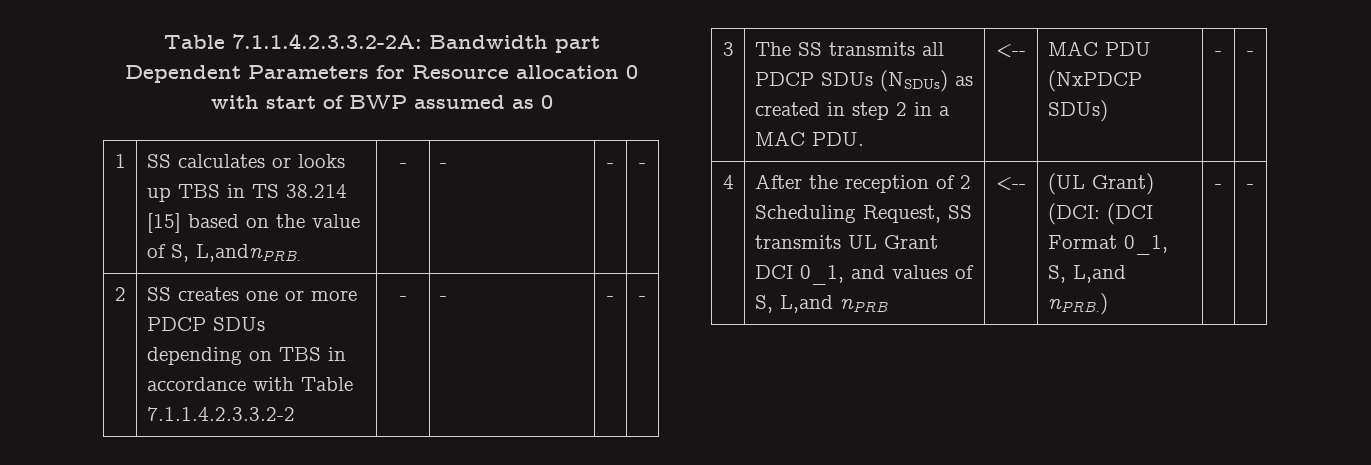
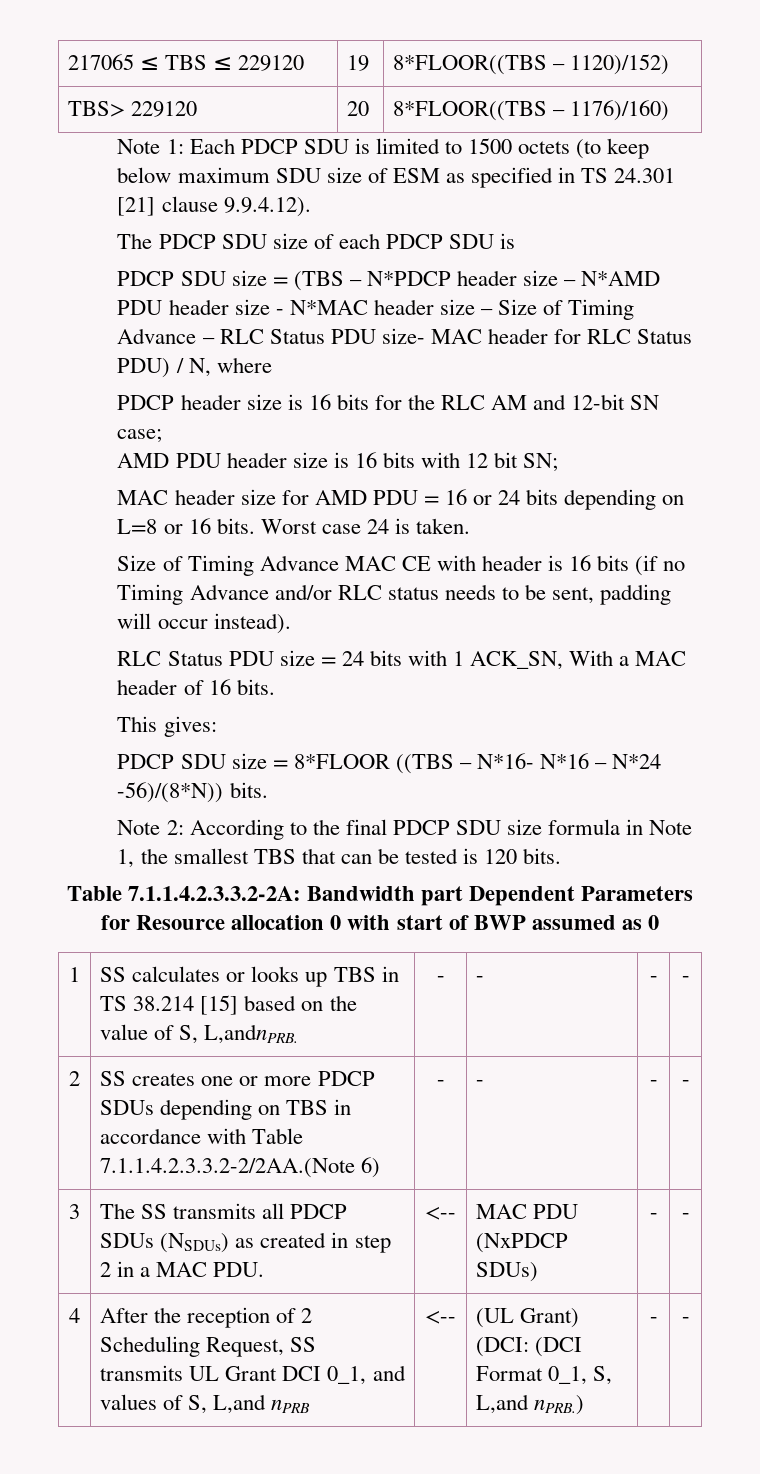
(163, 42) none -> [68,54,305,71] [347,55,370,71] [393,54,670,75] [68,101,198,117] [347,101,370,116] [393,100,670,121] [117,138,650,159] [117,167,676,188] [117,196,311,217] [117,233,516,249] [117,270,661,291] [117,299,635,320] [117,328,693,344] [117,357,272,378] [117,394,660,410] [117,429,163,443] [117,452,559,472] [117,489,685,510] [117,518,471,534] [117,555,686,576] [117,584,672,605] [117,613,291,634] [117,650,687,670] [117,679,275,695] [117,716,217,737] [117,753,662,774] [117,782,268,803] [117,819,693,840] [117,848,562,868] 217065 ≤ TBS ≤ 229120 | 19 | 8*FLOOR((TBS – 1120)/152) // TBS> 229120 | 20 | 8*FLOOR((TBS – 1176)/160) // Note 1: Each PDCP SDU is limited to 1500 octets (to keep below maximum SDU size of ESM as specified in TS 24.301 [21] clause 9.9.4.12). // The PDCP SDU size of each PDCP SDU is // PDCP SDU size = (TBS – N*PDCP header size – N*AMD PDU header size - N*MAC header size – Size of Timing Advance – RLC Status PDU size- MAC header for RLC Status PDU) / N, where // PDCP header size is 16 bits for the RLC AM and 12-bit SN case; // AMD PDU header size is 16 bits with 12 bit SN; // MAC header size for AMD PDU = 16 or 24 bits depending on L=8 or 16 bits. Worst case 24 is taken. // Size of Timing Advance MAC CE with header is 16 bits (if no Timing Advance and/or RLC status needs to be sent, padding will occur instead). // RLC Status PDU size = 24 bits with 1 ACK_SN, With a MAC header of 16 bits. // This gives: // PDCP SDU size = 8*FLOOR ((TBS – N*16- N*16 – N*24 -56)/(8*N)) bits. // Note 2: According to the final PDCP SDU size formula in Note 1, the smallest TBS that can be tested is 120 bits. //
[146,407,295,421] 7.1.1.4.2.3.3.2-2 -> [100,1157,381,1178] 7.1.1.4.2.3.3.2-2/2AA.(Note 6)

